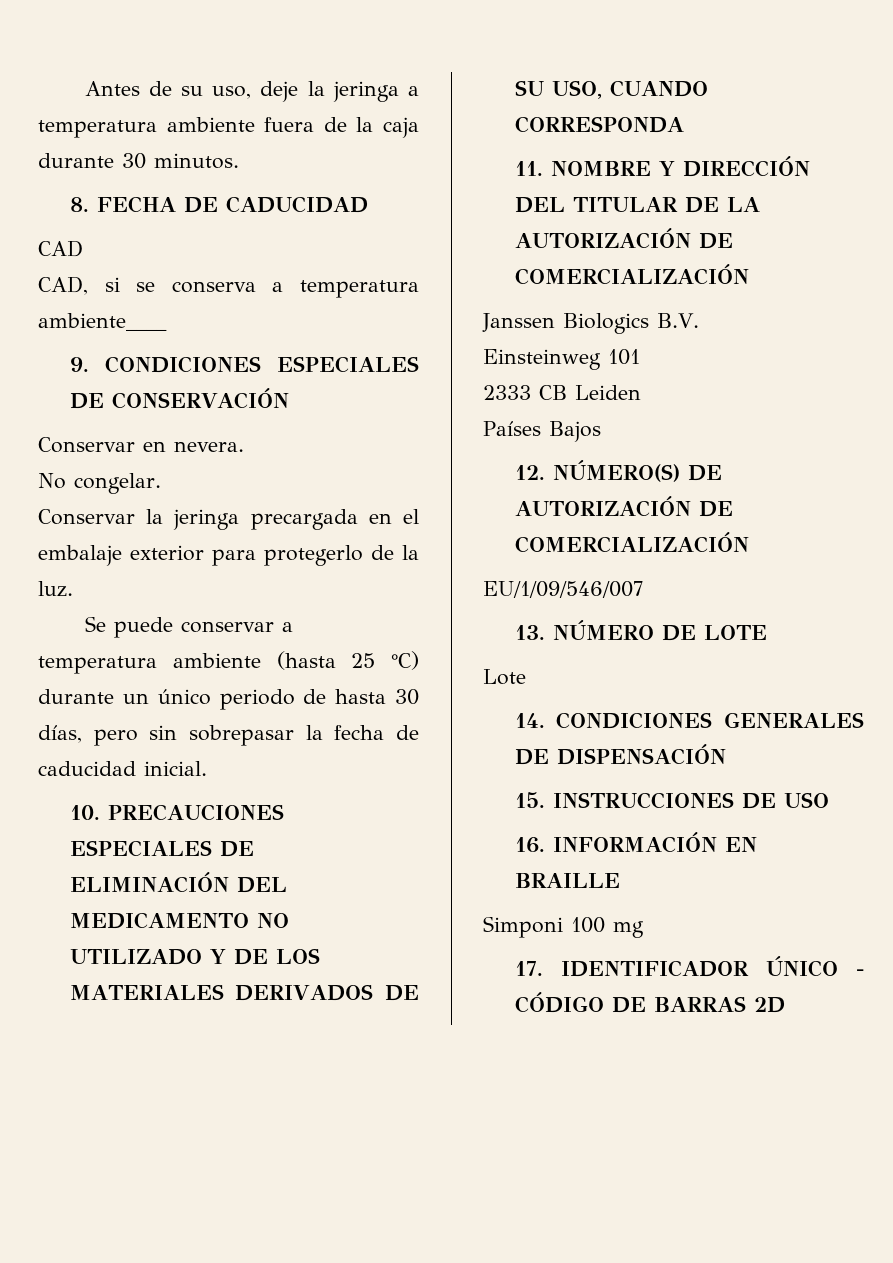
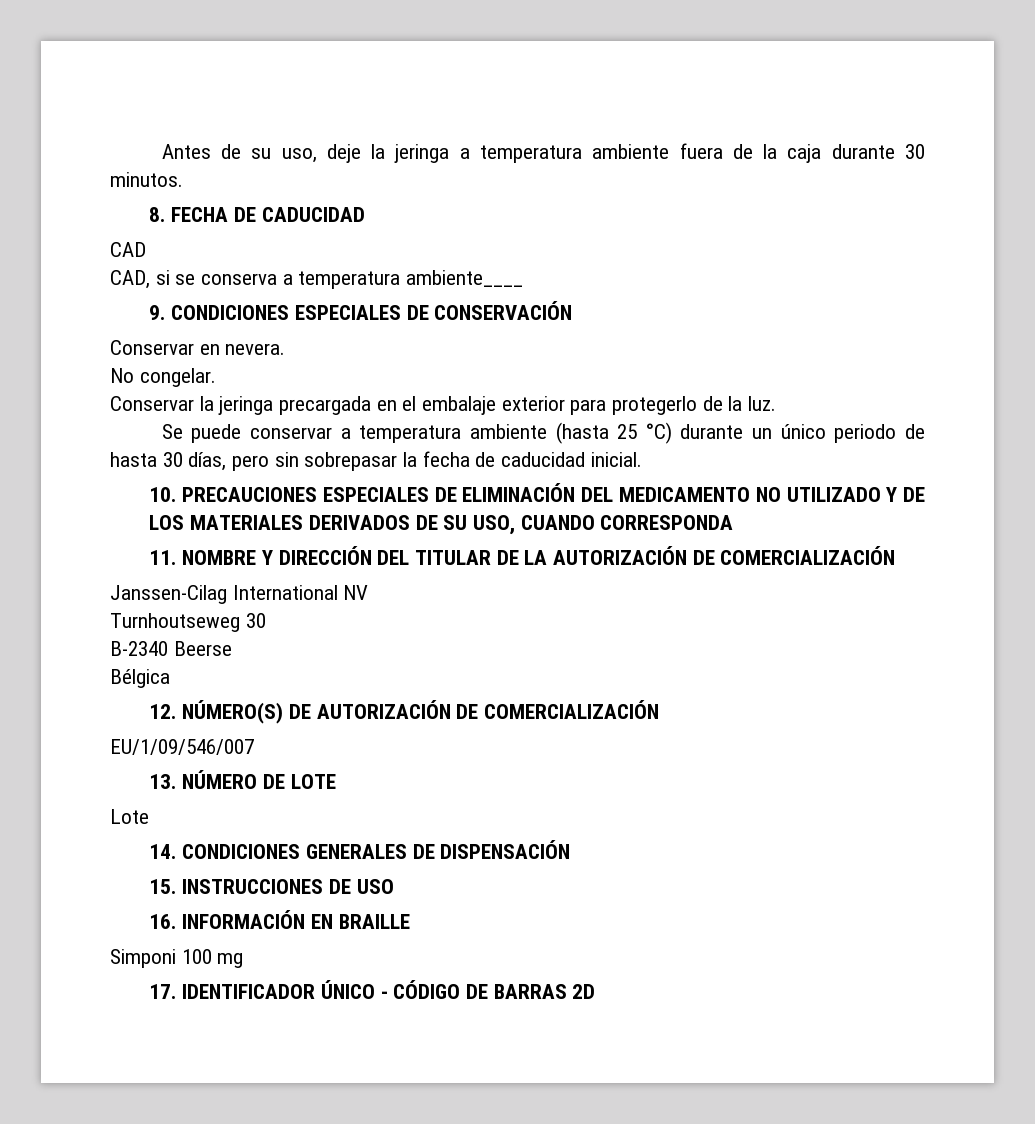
[482,313,699,334] [483,349,640,370] [483,385,641,400] [483,421,601,442] Janssen Biologics B.V. // Einsteinweg 101 // 2333 CB Leiden // Países Bajos -> [110,585,369,604] [110,613,266,632] [110,641,232,656] [110,669,170,688] Janssen-Cilag International NV // Turnhoutseweg 30 // B-2340 Beerse // Bélgica

